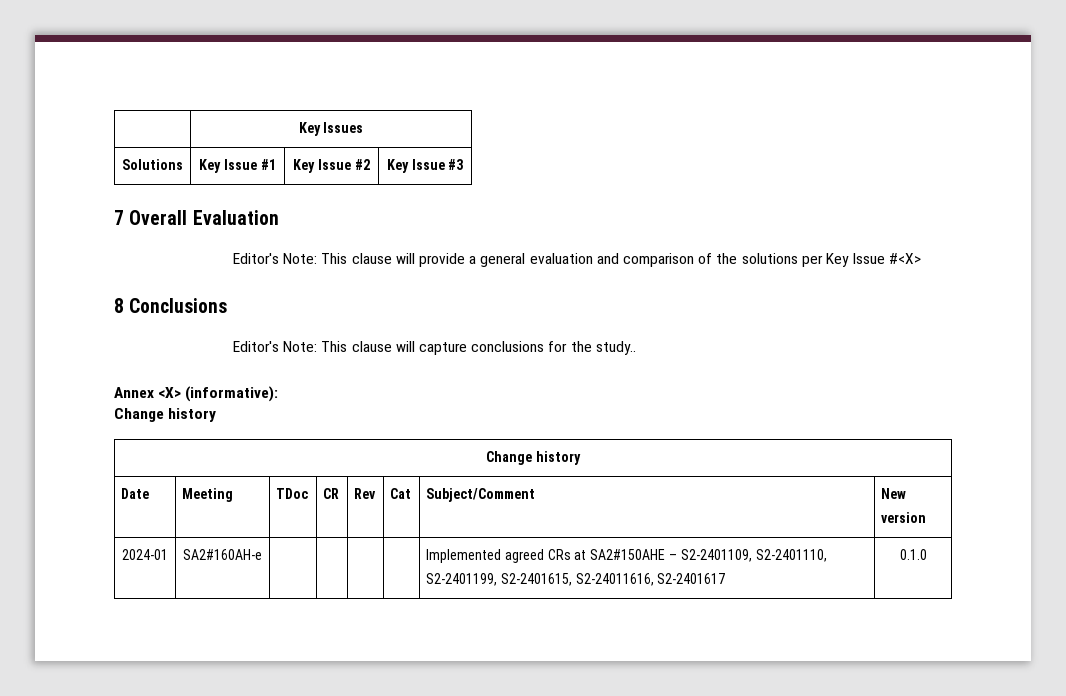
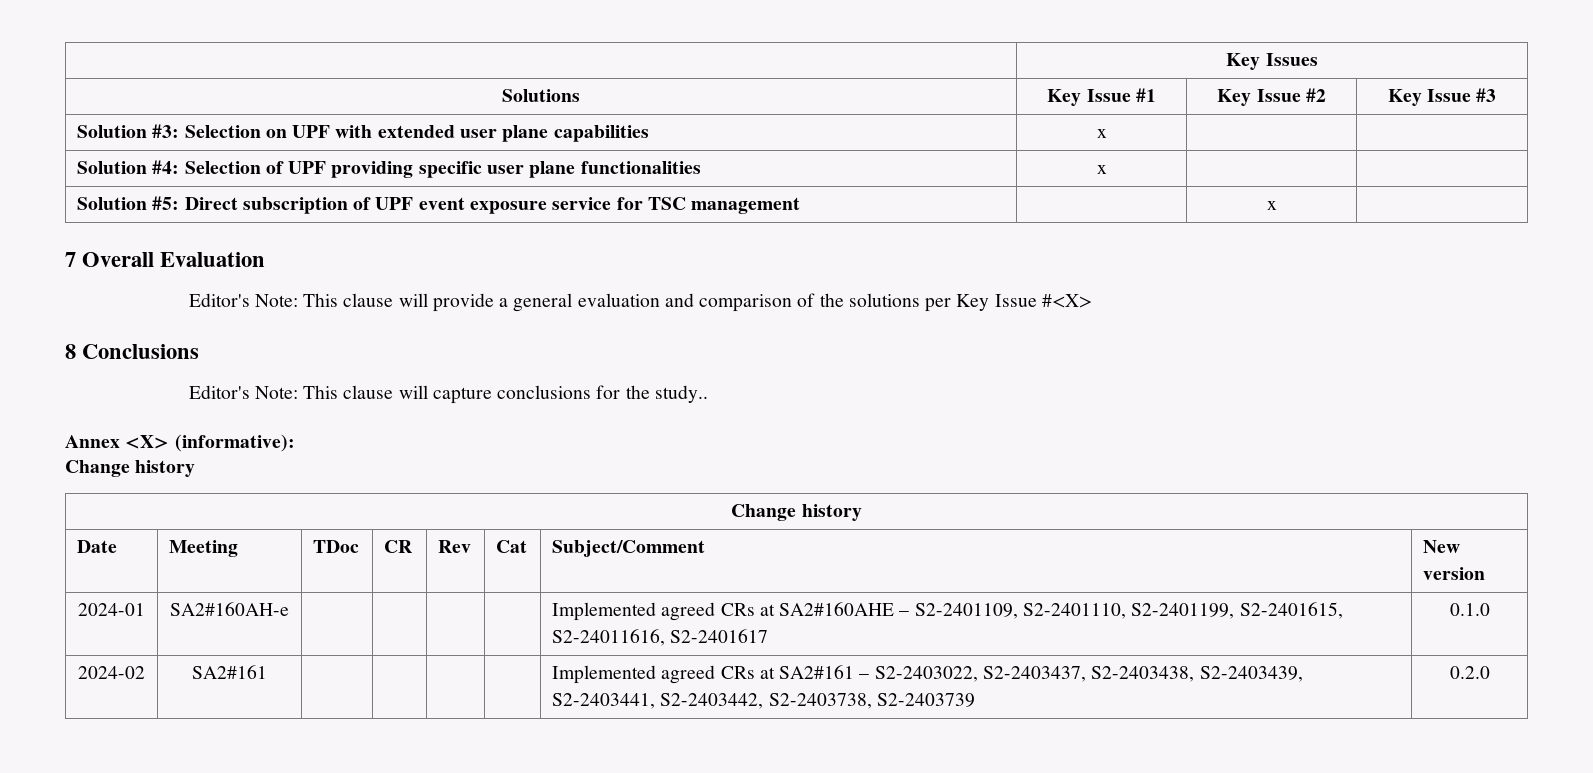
(464, 164) none -> [77,124,649,142] [1096,129,1107,138] [77,160,701,178] [1096,165,1107,174] [77,196,801,214] [1266,201,1277,210] // Solution #3: Selection on UPF with extended user plane capabilities | x | | // Solution #4: Selection of UPF providing specific user plane functionalities | x | | // Solution #5: Direct subscription of UPF event exposure service for TSC management | | x |
[590,549,666,560] SA2#150AHE -> [779,602,895,616] SA2#160AHE
(927, 554) none -> [78,666,145,679] [192,665,267,679] [552,665,1303,684] [552,693,975,709] [1449,666,1490,679] // 2024-02 | SA2#161 | | | | | Implemented agreed CRs at SA2#161 – S2-2403022, S2-2403437, S2-2403438, S2-2403439, S2-2403441, S2-2403442, S2-2403738, S2-2403739 | 0.2.0

